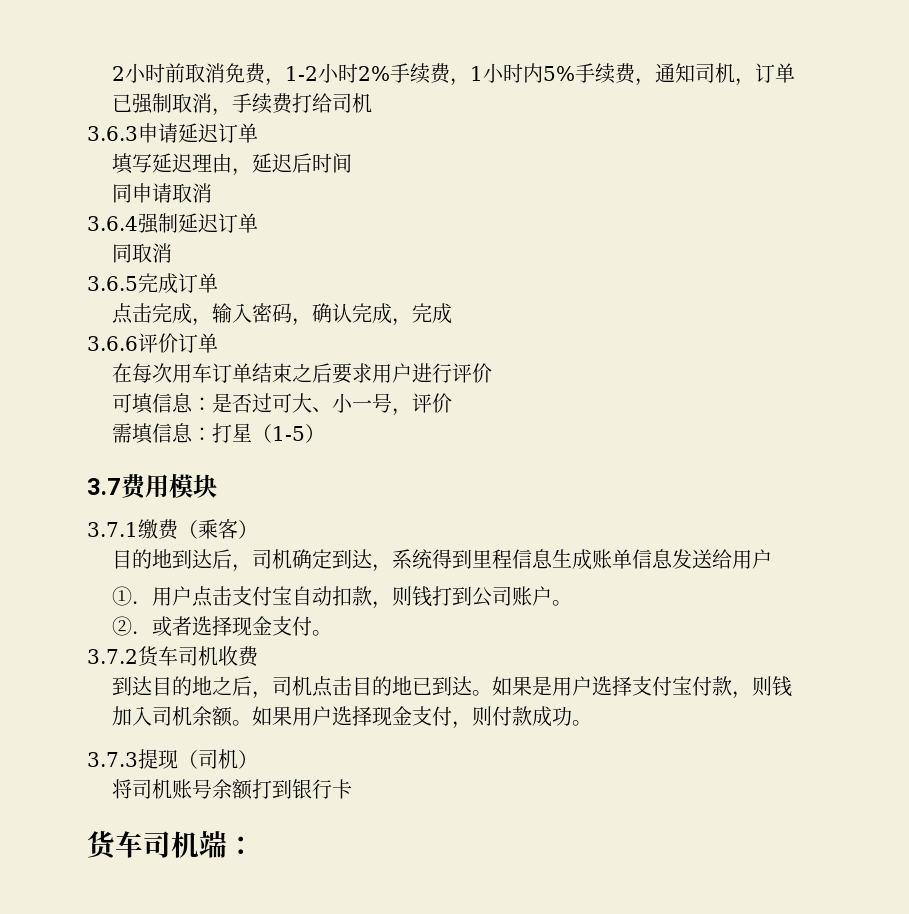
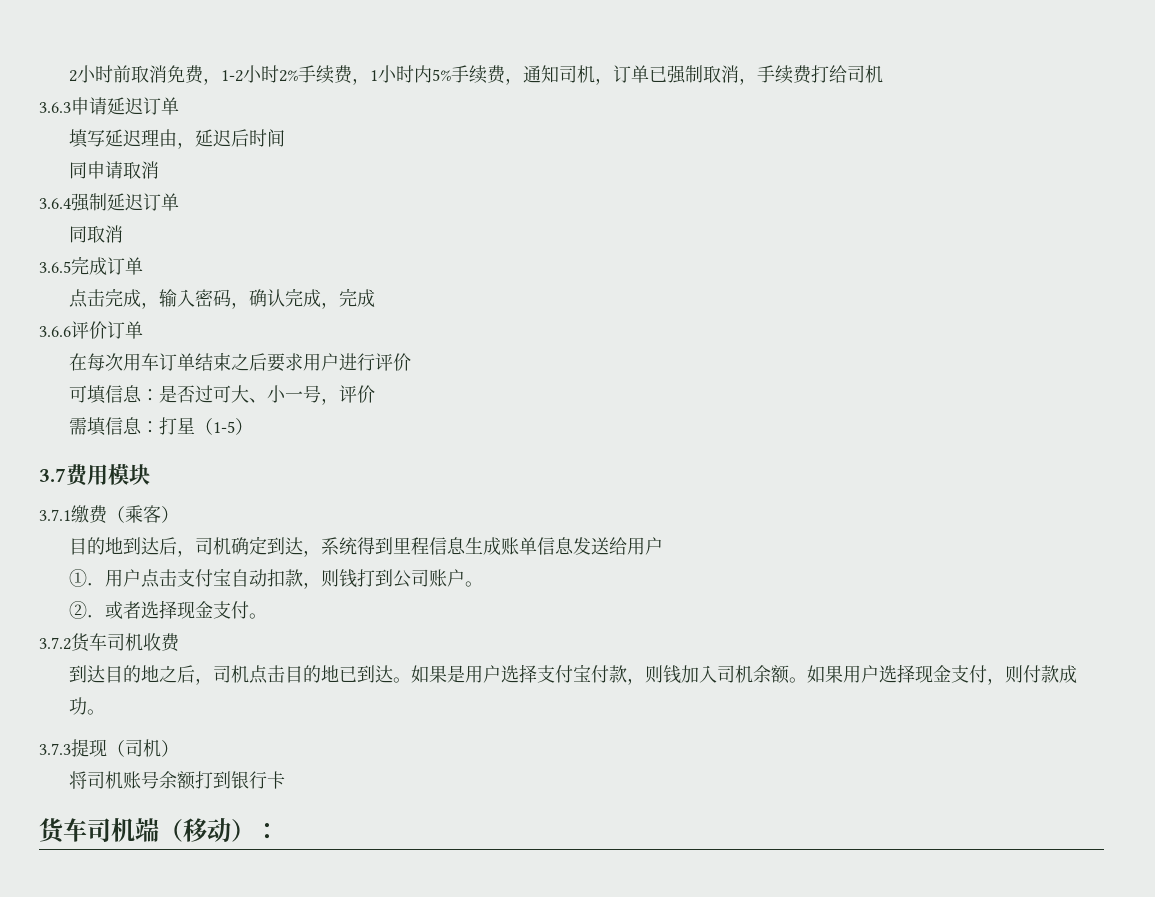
(227, 844) none -> [159,818,255,842] （移动）

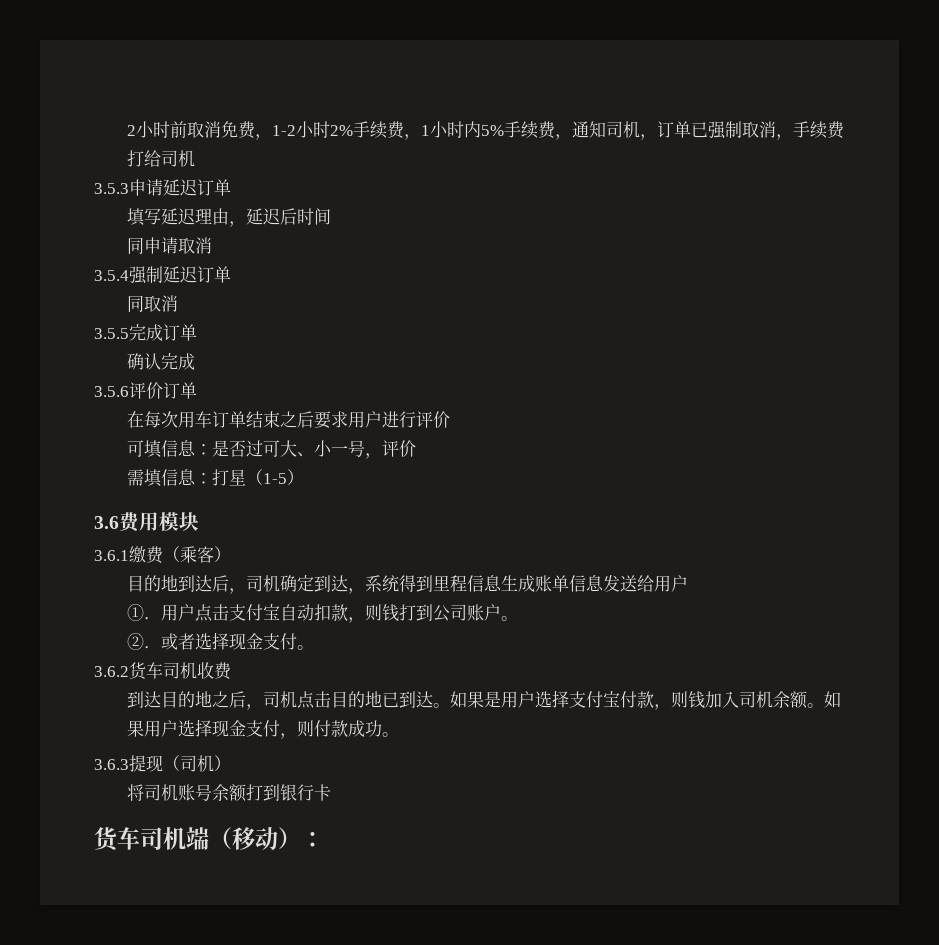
[39,102,71,113] 3.6.3 -> [94,183,129,194] 3.5.3
[39,198,71,209] 3.6.4 -> [94,270,129,281] 3.5.4
[39,261,71,273] 3.6.5 -> [94,328,129,339] 3.5.5
[69,288,250,309] 点击完成，输入密码， -> (197, 332) none
[321,288,376,309] [39,326,71,337] ，完成 // 3.6.6 -> [94,386,129,397] // 3.5.6
[39,468,66,482] 3.7 -> [94,516,119,529] 3.6
[39,509,71,521] 3.7.1 -> [94,550,129,561] 3.6.1
[39,637,71,650] 3.7.2 -> [94,666,129,677] 3.6.2
[39,743,71,755] 3.7.3 -> [94,759,129,770] 3.6.3

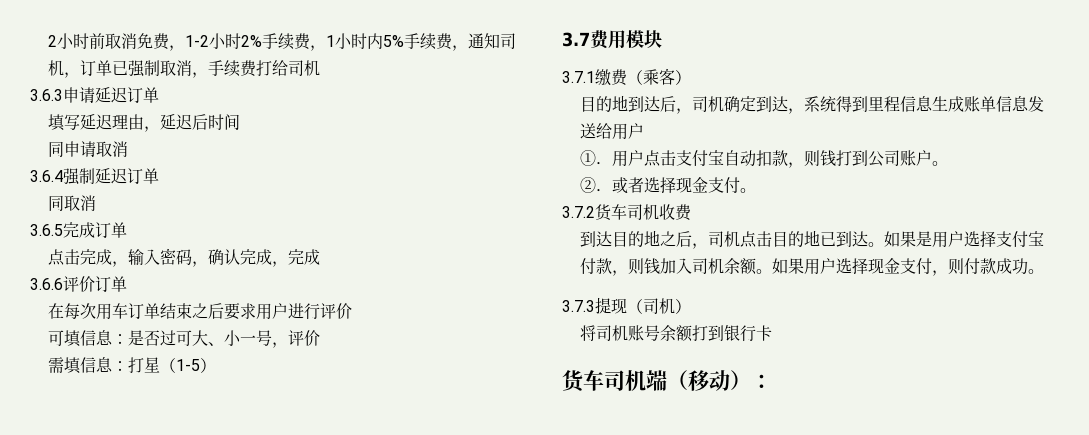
[94,183,129,194] 3.5.3 -> [30,89,63,101] 3.6.3
[94,270,129,281] 3.5.4 -> [30,170,63,182] 3.6.4
[94,328,129,339] 3.5.5 -> [30,224,63,236] 3.6.5
(197, 332) none -> [48,248,209,267] 点击完成，输入密码，
[94,386,129,397] // 3.5.6 -> [272,249,321,267] [30,278,63,290] ，完成 // 3.6.6
[94,516,119,529] 3.6 -> [562,32,590,47] 3.7
[94,550,129,561] 3.6.1 -> [562,71,595,83] 3.7.1
[94,666,129,677] 3.6.2 -> [562,206,595,218] 3.7.2
[94,759,129,770] 3.6.3 -> [562,300,595,312] 3.7.3

